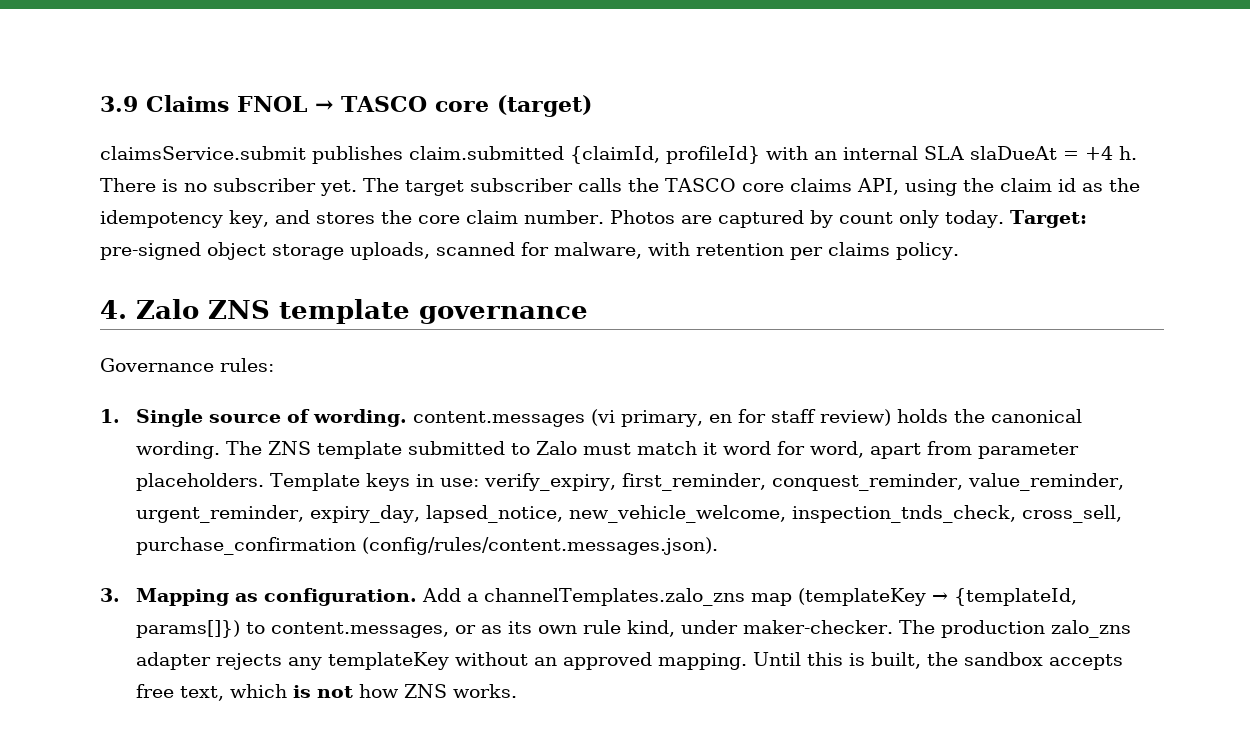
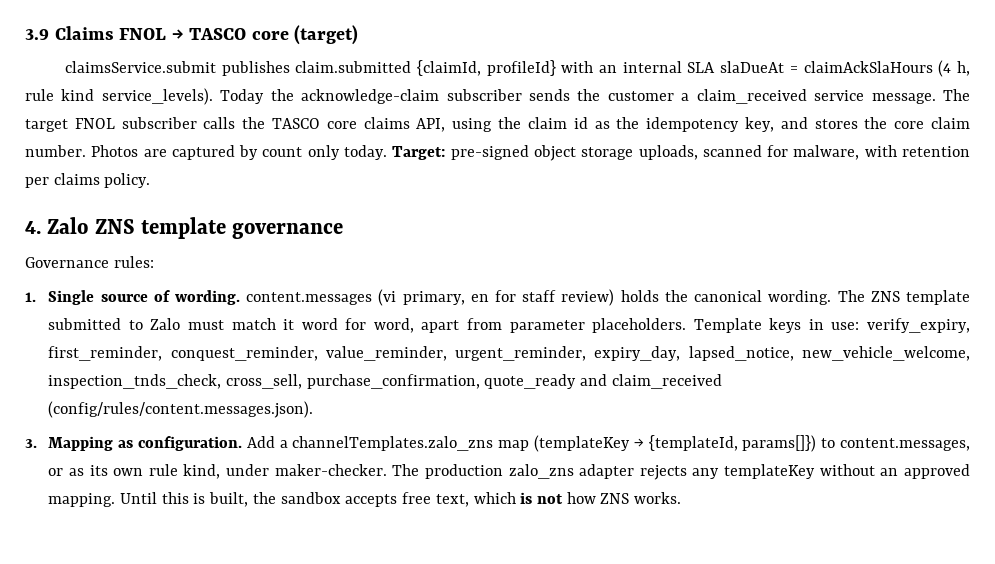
[1085,146,1137,160] [100,178,357,196] +4 h. There is no subscriber yet. -> [803,60,971,77] [25,88,936,105] claimAckSlaHours (4 h, rule kind service_levels). Today the acknowledge-claim subscriber sends the customer a claim_received service message.
(464, 188) none -> [74,118,115,129] FNOL
[135,537,356,555] purchase_confirmation -> [306,374,722,389] purchase_confirmation, quote_ready and claim_received

